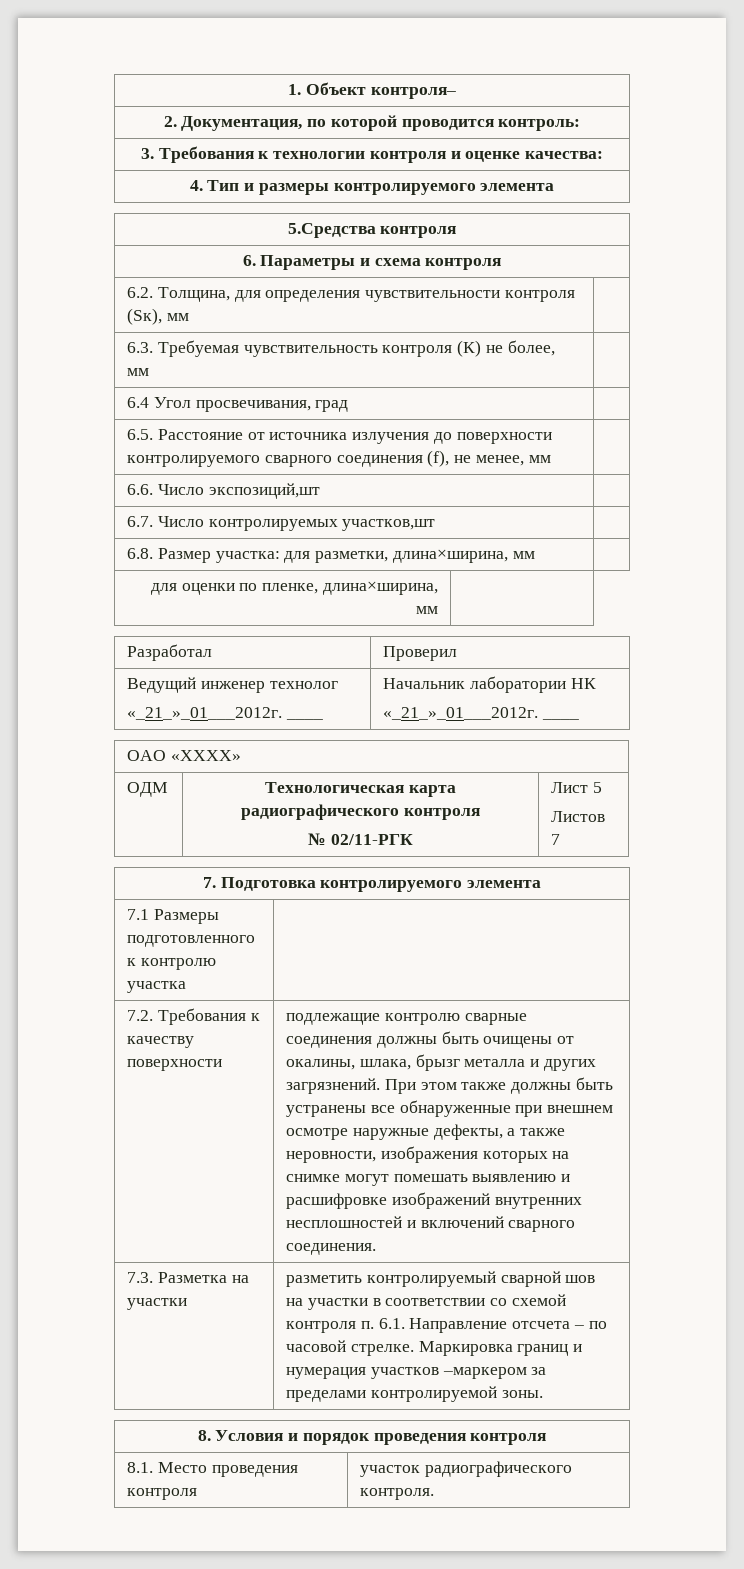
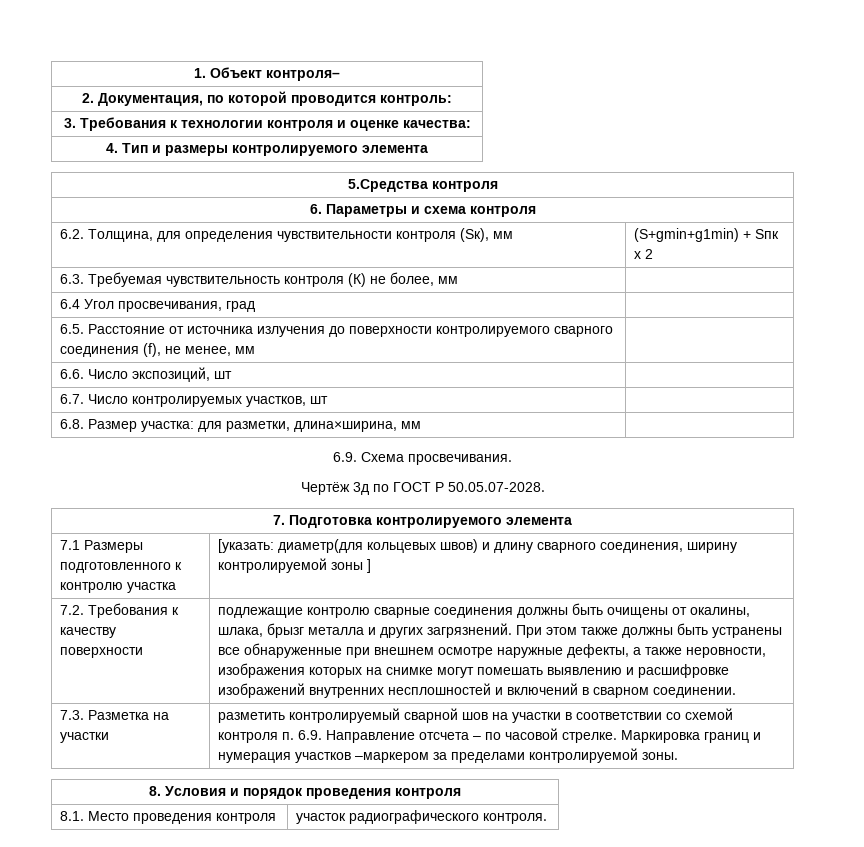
(189, 317) none -> [633,228,779,242] [633,249,653,259] (S+gmin+g1min) + Sпк х 2
[208,483,320,499] экспозиций,шт -> [131,367,232,382] экспозиций, шт
[342,519,436,531] участков,шт -> [245,396,328,407] участков, шт
[150,581,438,595] [415,606,438,614] [127,644,213,661] [383,646,458,661] [127,677,338,693] [127,707,323,720] [383,676,596,693] [383,707,579,720] [127,750,241,761] [127,782,169,797] [265,782,456,797] [241,804,480,820] [308,833,413,845] [551,782,602,793] [551,811,606,822] [551,834,561,845] // для оценки по пленке, длина×ширина, мм | // Разработал | Проверил // Ведущий инженер технолог // «_21_»_01___2012г. ____ | Начальник лаборатории НК // «_21_»_01___2012г. ____ // ОАО «ХХХХ» // ОДМ | Технологическая карта радиографического контроля // № 02/11-РГК | Лист 5 // Листов 7 -> [333,452,512,465] [300,482,545,495] // 6.9. Схема просвечивания. // Чертёж 3д по ГОСТ Р 50.05.07-2028.
(187, 987) none -> [217,539,737,553] [217,558,371,573] [указать: диаметр(для кольцевых швов) и длину сварного соединения, ширину контролируемой зоны ]
[508,1220,576,1232] [286,1243,377,1255] сварного соединения. -> [581,687,736,698] в сварном соединении.
[378,1318,405,1329] 6.1. -> [297,730,322,740] 6.9.

